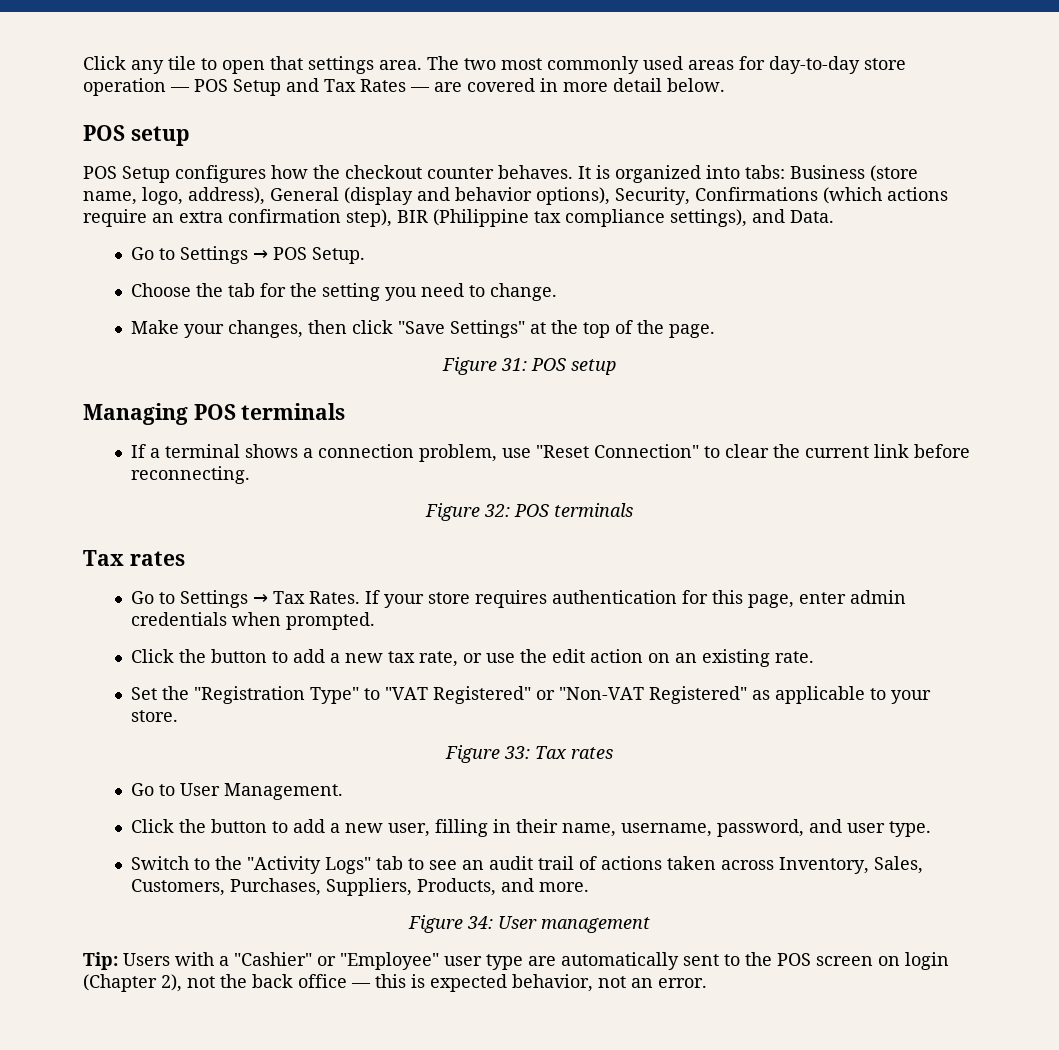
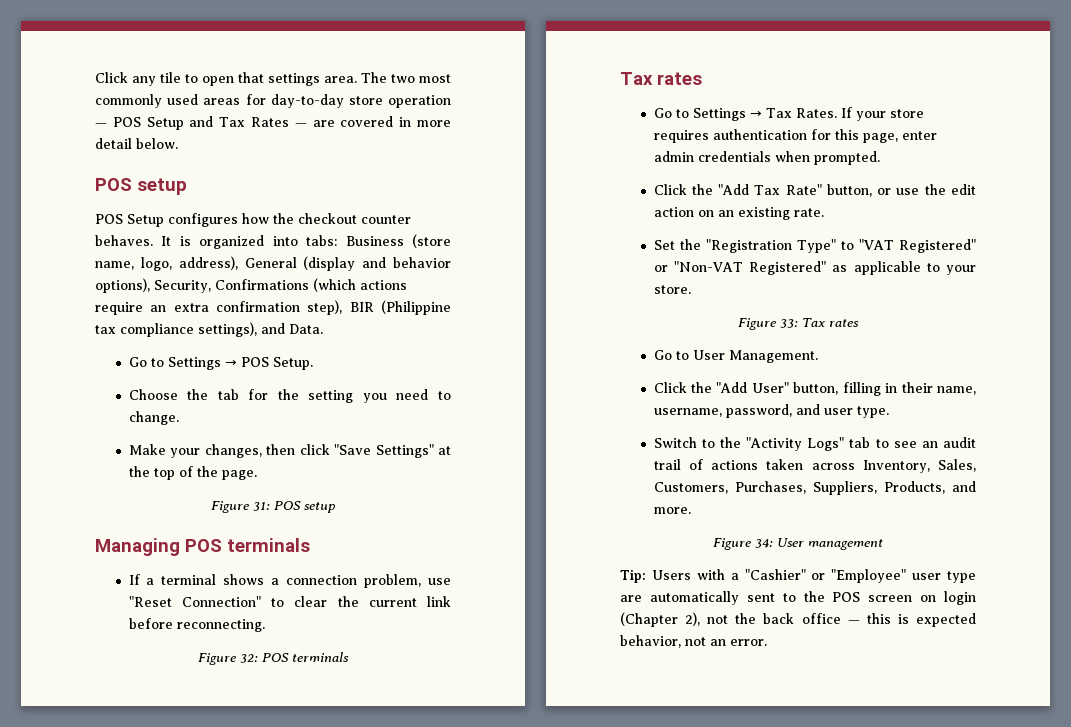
[210,649,458,667] button to add a new tax rate, -> [718,184,872,197] "Add Tax Rate" button,
[210,819,430,837] button to add a new user, -> [716,382,839,395] "Add User" button,

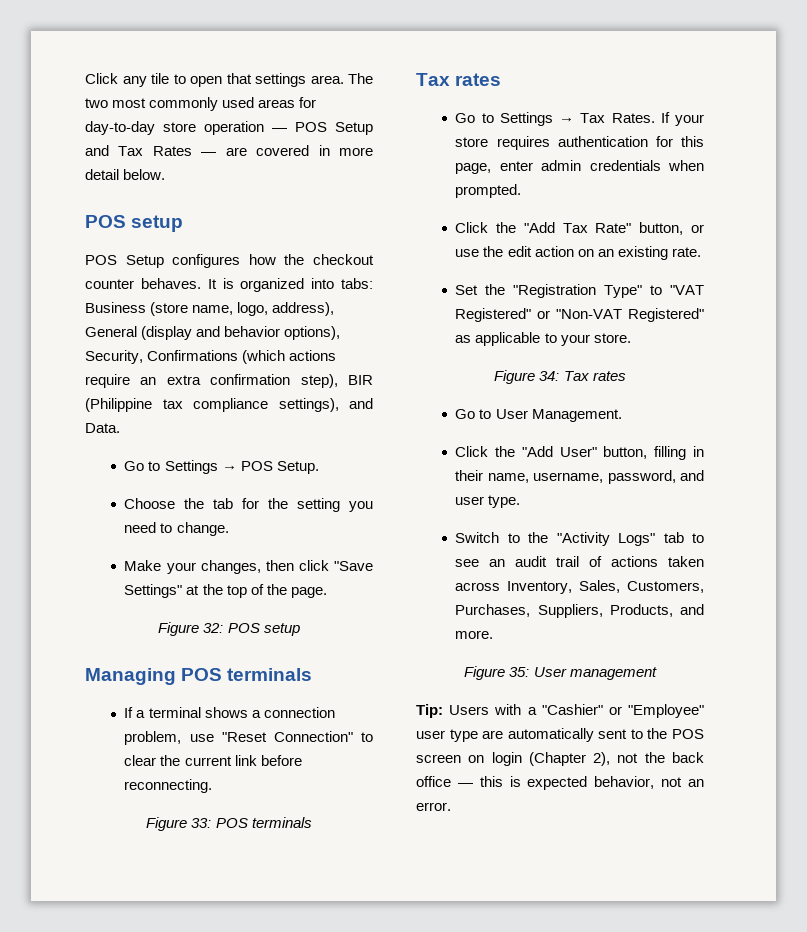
[253,502,270,511] 31: -> [203,623,224,633] 32:
[240,654,258,663] 32: -> [191,818,212,828] 33:
[780,319,799,328] 33: -> [539,371,560,381] 34:
[755,538,773,548] 34: -> [509,667,530,677] 35:

